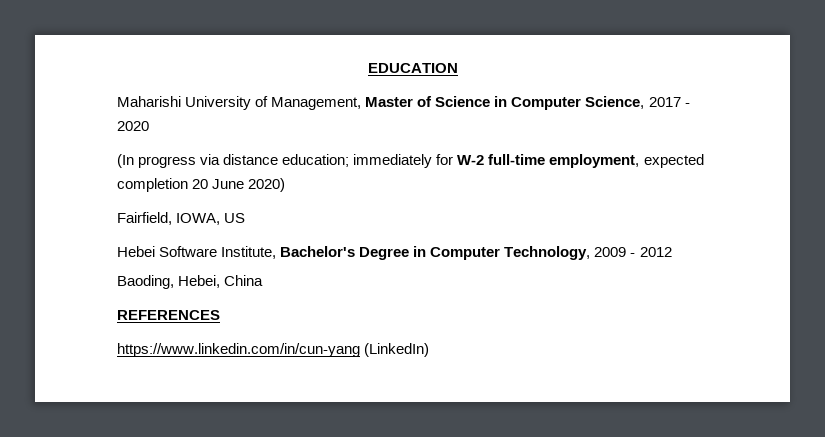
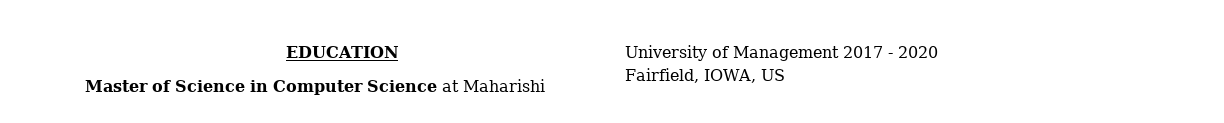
[117,96,362,110] Maharishi University of Management, -> (399, 52) none
[585,96,690,109] [117,121,149,131] [117,154,704,168] [117,178,286,192] [117,212,246,225] [117,246,672,260] [117,275,264,289] [117,310,220,320] [117,343,430,357] Science, 2017 - 2020 // (In progress via distance education; immediately for W-2 full-time employment, expected completion 20 June 2020) // Fairfield, IOWA, US // Hebei Software Institute, Bachelor's Degree in Computer Technology, 2009 - 2012 // Baoding, Hebei, China // REFERENCES // https://www.linkedin.com/in/cun-yang (LinkedIn) -> [367,79,545,92] [625,45,938,61] [625,68,785,83] Science at Maharishi University of Management 2017 - 2020 // Fairfield, IOWA, US

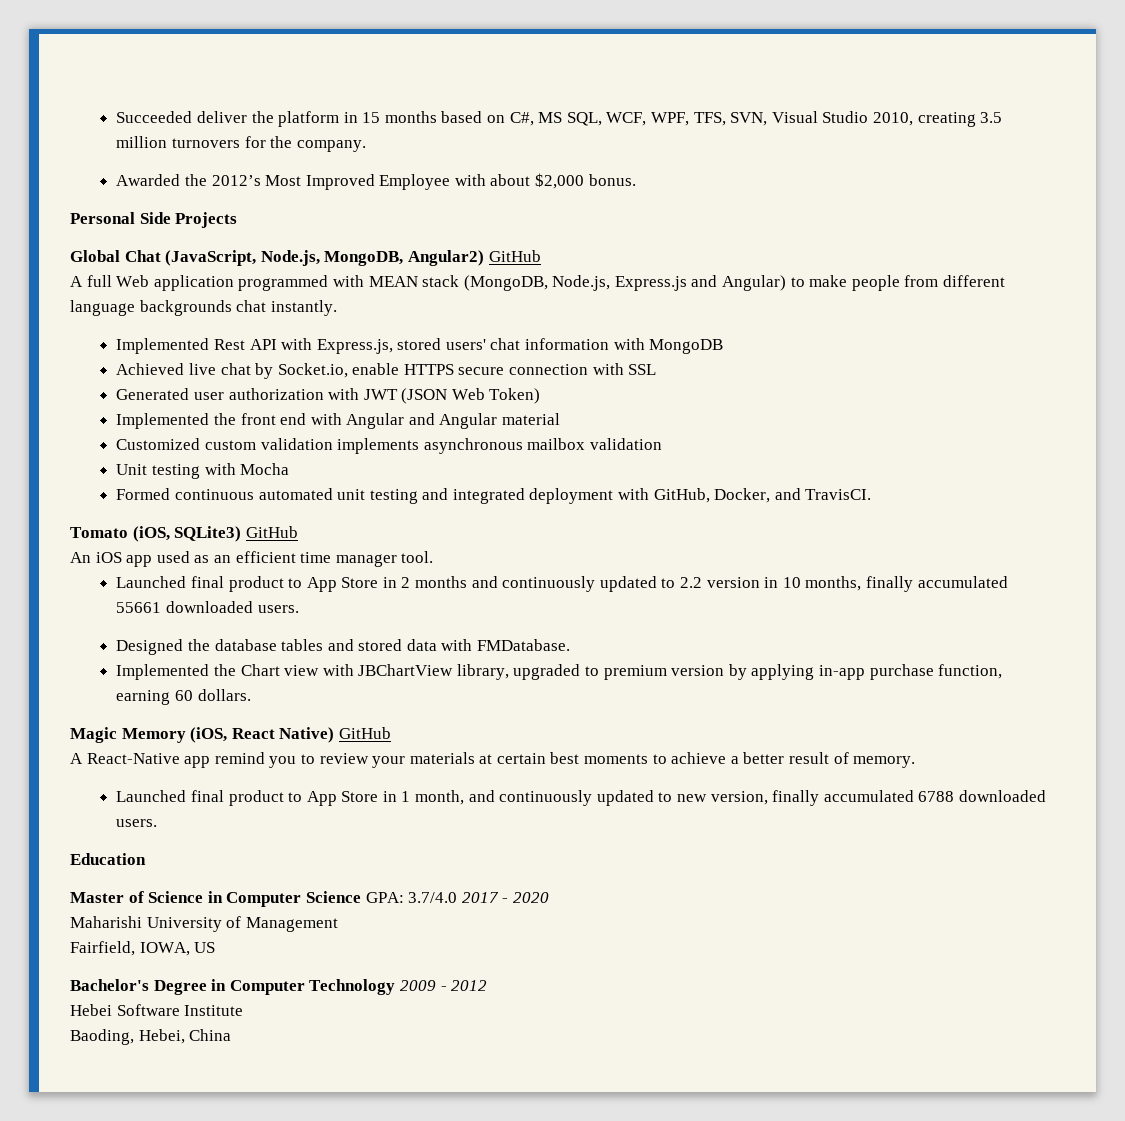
[285,46,399,58] EDUCATION -> [116,111,1003,127] [116,136,366,152] [116,173,636,190] [70,212,238,228] [70,250,541,266] [70,275,1006,291] [70,300,337,316] [116,338,724,354] [116,363,657,379] [116,388,541,404] [116,413,561,429] [116,438,662,454] [116,463,290,479] [116,488,872,504] [70,526,298,542] [70,551,434,567] [116,576,1008,592] [116,601,299,613] [116,639,571,655] [116,664,1003,680] [116,689,251,705] [70,727,391,743] [70,752,916,768] [116,790,1046,806] [116,819,158,827] [70,853,146,865] Succeeded deliver the platform in 15 months based on C#, MS SQL, WCF, WPF, TFS, SVN, Visual Studio 2010, creating 3.5 million turnovers for the company. // Awarded the 2012’s Most Improved Employee with about $2,000 bonus. // Personal Side Projects // Global Chat (JavaScript, Node.js, MongoDB, Angular2) GitHub // A full Web application programmed with MEAN stack (MongoDB, Node.js, Express.js and Angular) to make people from different language backgrounds chat instantly. // Implemented Rest API with Express.js, stored users' chat information with MongoDB // Achieved live chat by Socket.io, enable HTTPS secure connection with SSL // Generated user authorization with JWT (JSON Web Token) // Implemented the front end with Angular and Angular material // Customized custom validation implements asynchronous mailbox validation // Unit testing with Mocha // Formed continuous automated unit testing and integrated deployment with GitHub, Docker, and TravisCI. // Tomato (iOS, SQLite3) GitHub // An iOS app used as an efficient time manager tool. // Launched final product to App Store in 2 months and continuously updated to 2.2 version in 10 months, finally accumulated 55661 downloaded users. // Designed the database tables and stored data with FMDatabase. // Implemented the Chart view with JBChartView library, upgraded to premium version by applying in-app purchase function, earning 60 dollars. // Magic Memory (iOS, React Native) GitHub // A React-Native app remind you to review your materials at certain best moments to achieve a better result of memory. // Launched final product to App Store in 1 month, and continuously updated to new version, finally accumulated 6788 downloaded users. // Education
[442,80,459,92] at -> [365,892,549,903] GPA: 3.7/4.0 2017 - 2020 //
[843,46,938,58] 2017 - 2020 -> (338, 924) none
(785, 75) none -> [70,979,488,995] [70,1004,244,1016] [70,1029,232,1045] // Bachelor's Degree in Computer Technology 2009 - 2012 // Hebei Software Institute // Baoding, Hebei, China

